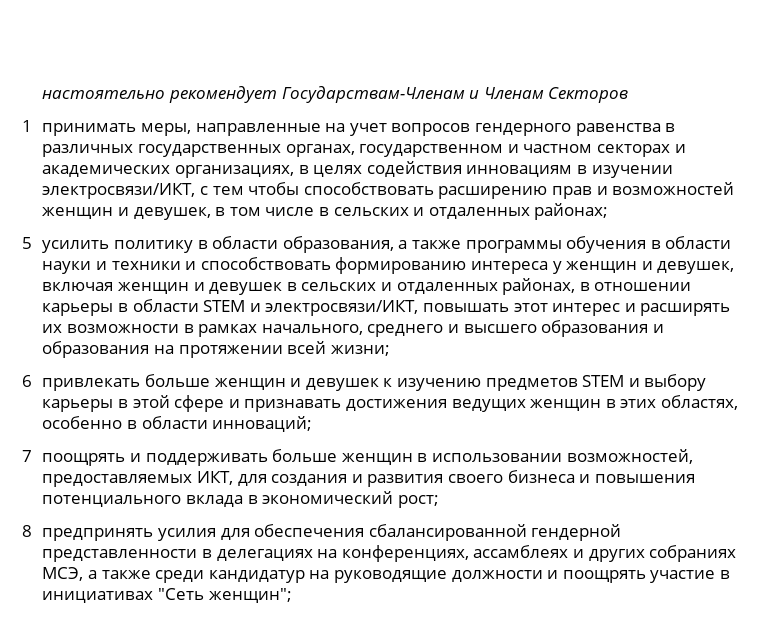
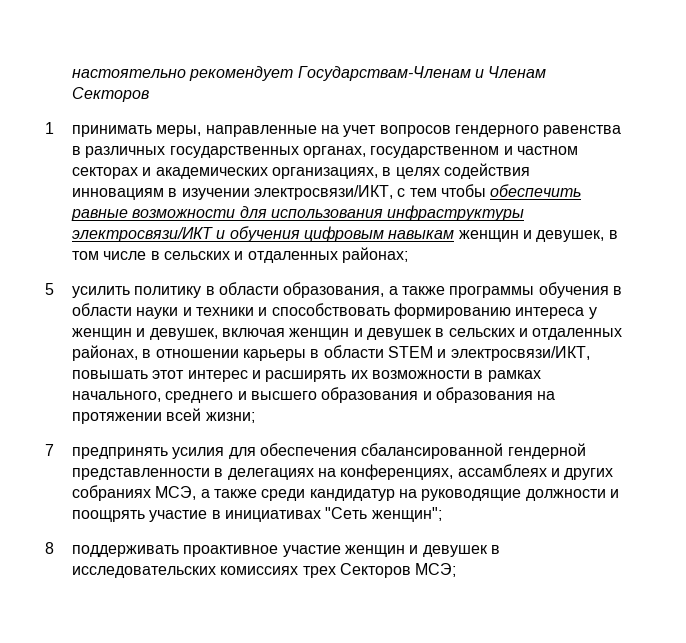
[303,182,735,199] способствовать расширению прав и возможностей -> [490,184,582,197] [71,205,525,221] [72,226,455,242] обеспечить равные возможности для использования инфраструктуры электросвязи/ИКТ и обучения цифровым навыкам
[22,374,707,391] [42,395,738,412] [42,416,313,432] [22,449,693,466] [42,470,695,487] [42,491,439,508] [22,525,32,537] 6 привлекать больше женщин и девушек к изучению предметов STEM и выбору карьеры в этой сфере и признавать достижения ведущих женщин в этих областях, особенно в области инноваций; // 7 поощрять и поддерживать больше женщин в использовании возможностей, предоставляемых ИКТ, для создания и развития своего бизнеса и повышения потенциального вклада в экономический рост; // 8 -> [45,444,54,456] 7
(292, 595) none -> [45,542,500,557] [72,563,457,578] // 8 поддерживать проактивное участие женщин и девушек в исследовательских комиссиях трех Секторов МСЭ;

